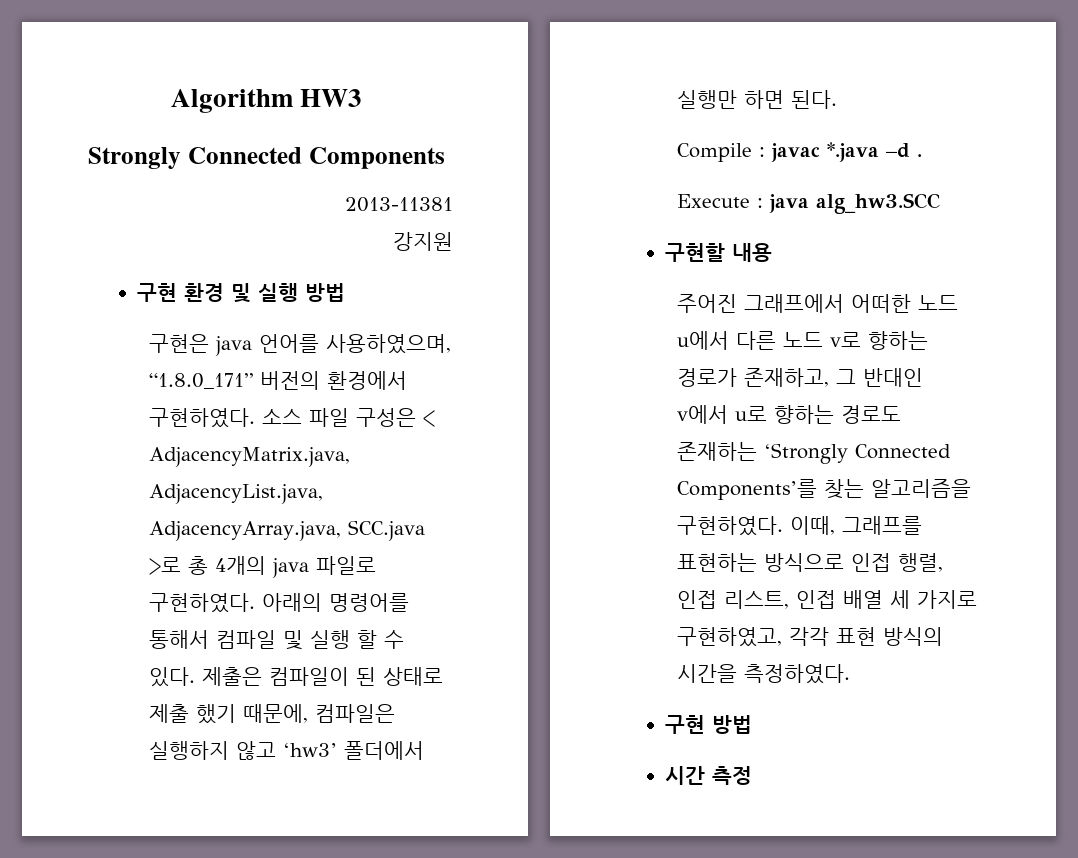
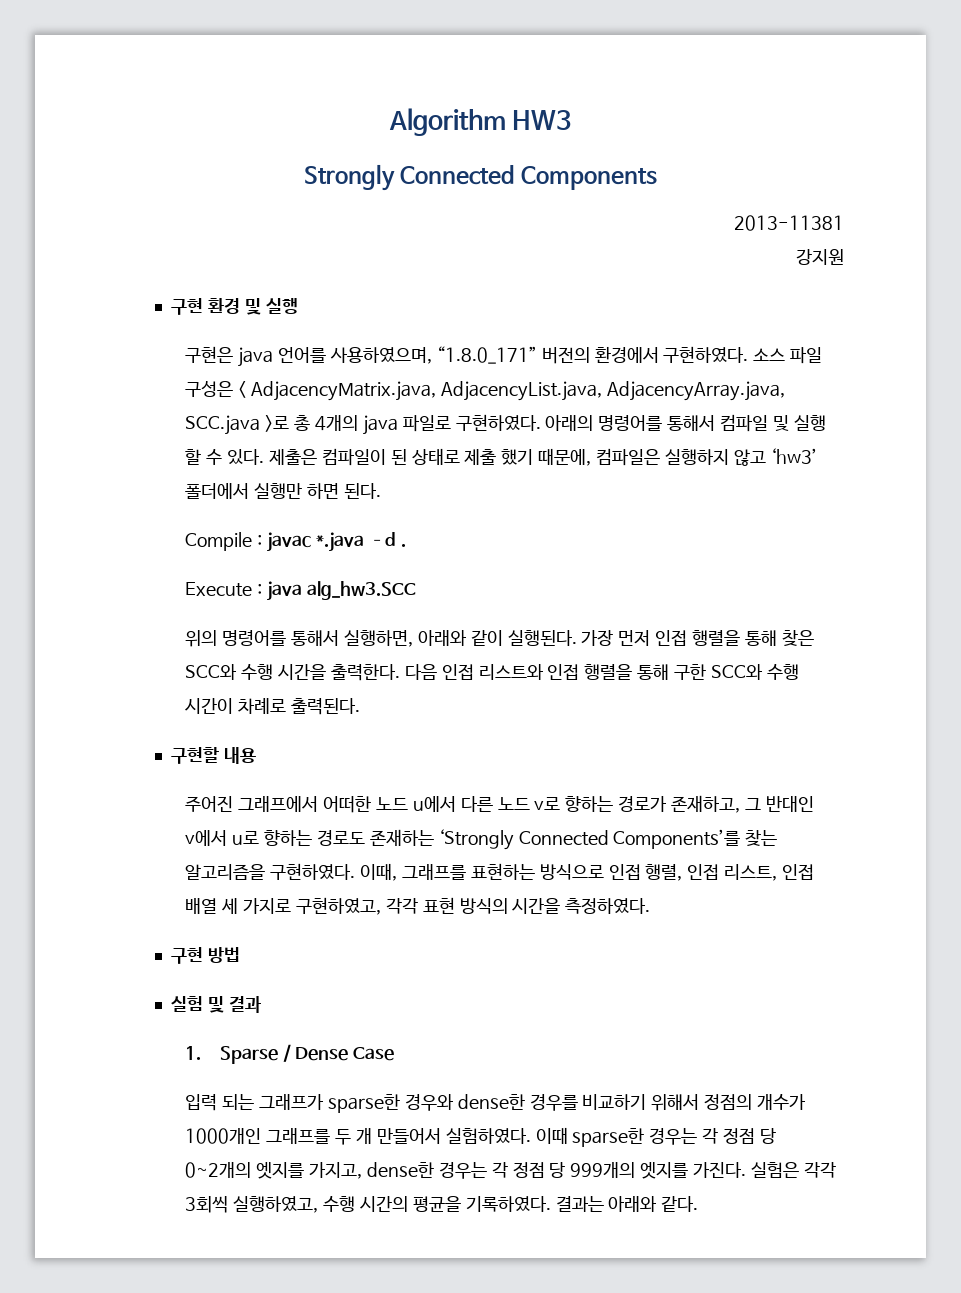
[305,283,346,302] 방법 -> (298, 306) none
(941, 203) none -> [185,630,814,647] [185,664,799,681] [185,698,361,715] // 위의 명령어를 통해서 실행하면, 아래와 같이 실행된다. 가장 먼저 인접 행렬을 통해 찾은 SCC와 수행 시간을 출력한다. 다음 인접 리스트와 인접 행렬을 통해 구한 SCC와 수행 시간이 차례로 출력된다.
[665,766,753,785] 시간 측정 -> [171,996,261,1013] [185,1044,395,1064] [185,1094,807,1113] [185,1127,776,1147] [185,1162,836,1179] [185,1196,699,1213] 실험 및 결과 // 1. Sparse / Dense Case // 입력 되는 그래프가 sparse한 경우와 dense한 경우를 비교하기 위해서 정점의 개수가 1000개인 그래프를 두 개 만들어서 실험하였다. 이때 sparse한 경우는 각 정점 당 0~2개의 엣지를 가지고, dense한 경우는 각 정점 당 999개의 엣지를 가진다. 실험은 각각 3회씩 실행하였고, 수행 시간의 평균을 기록하였다. 결과는 아래와 같다.

